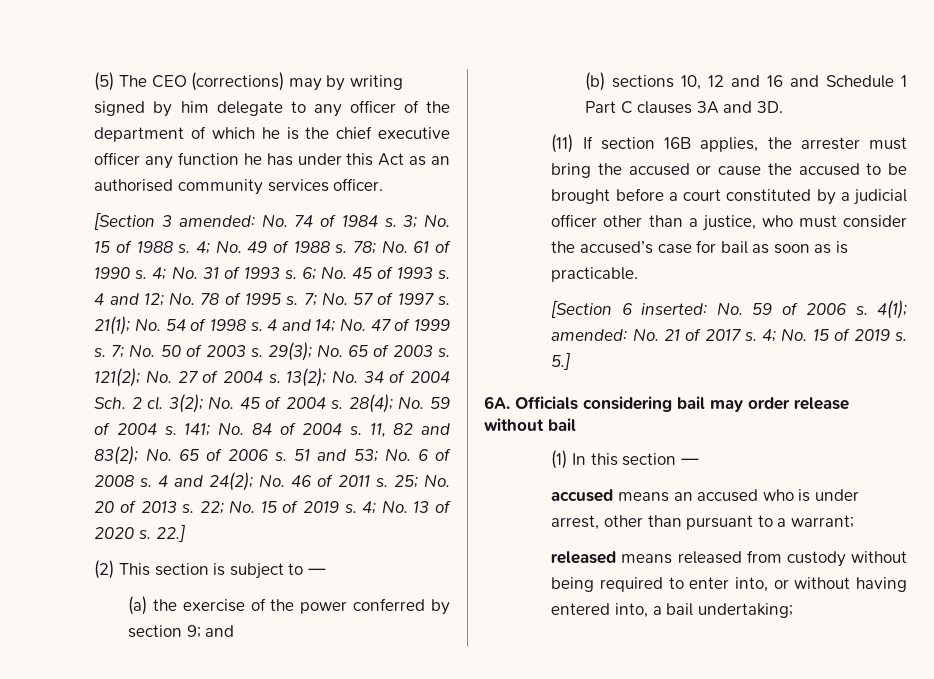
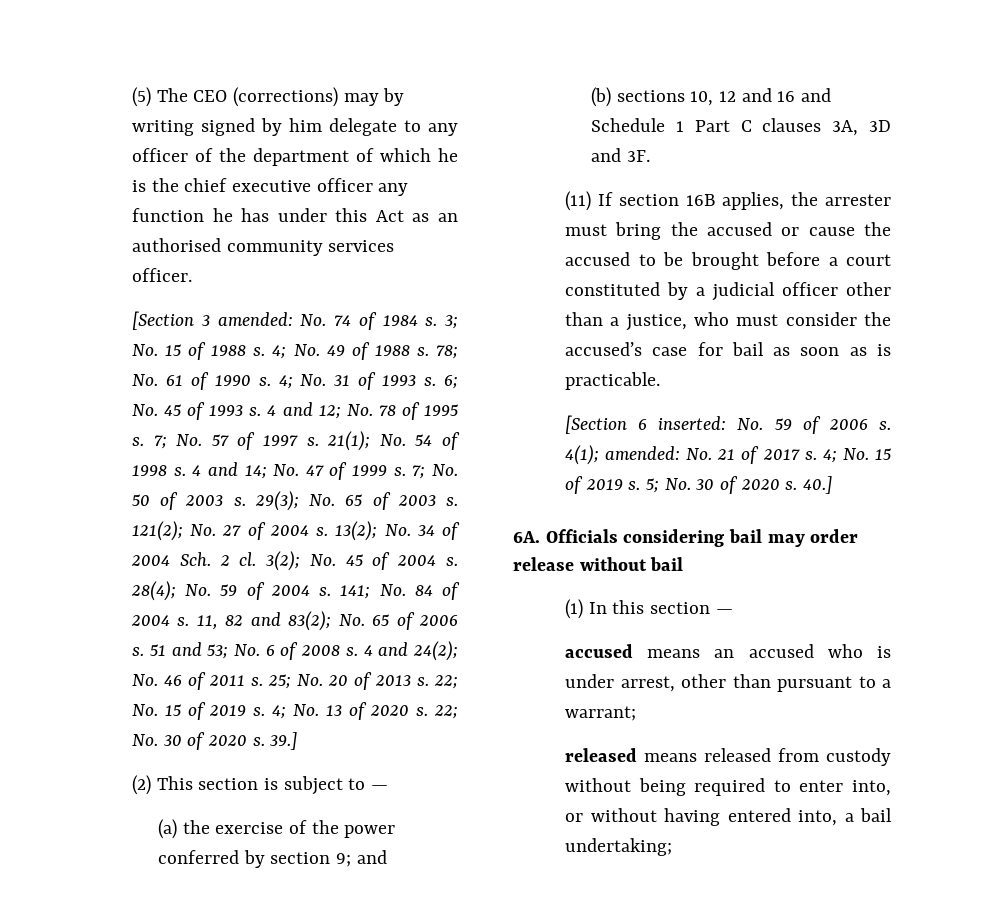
[155,524,185,542] 22.] -> [434,705,459,719] [132,732,298,750] 22; No. 30 of 2020 s. 39.]
[696,101,783,114] 3A and 3D. -> [832,120,891,136] [591,148,650,162] 3A, 3D and 3F.
[551,352,571,370] 5.] -> [646,476,833,494] 5; No. 30 of 2020 s. 40.]

